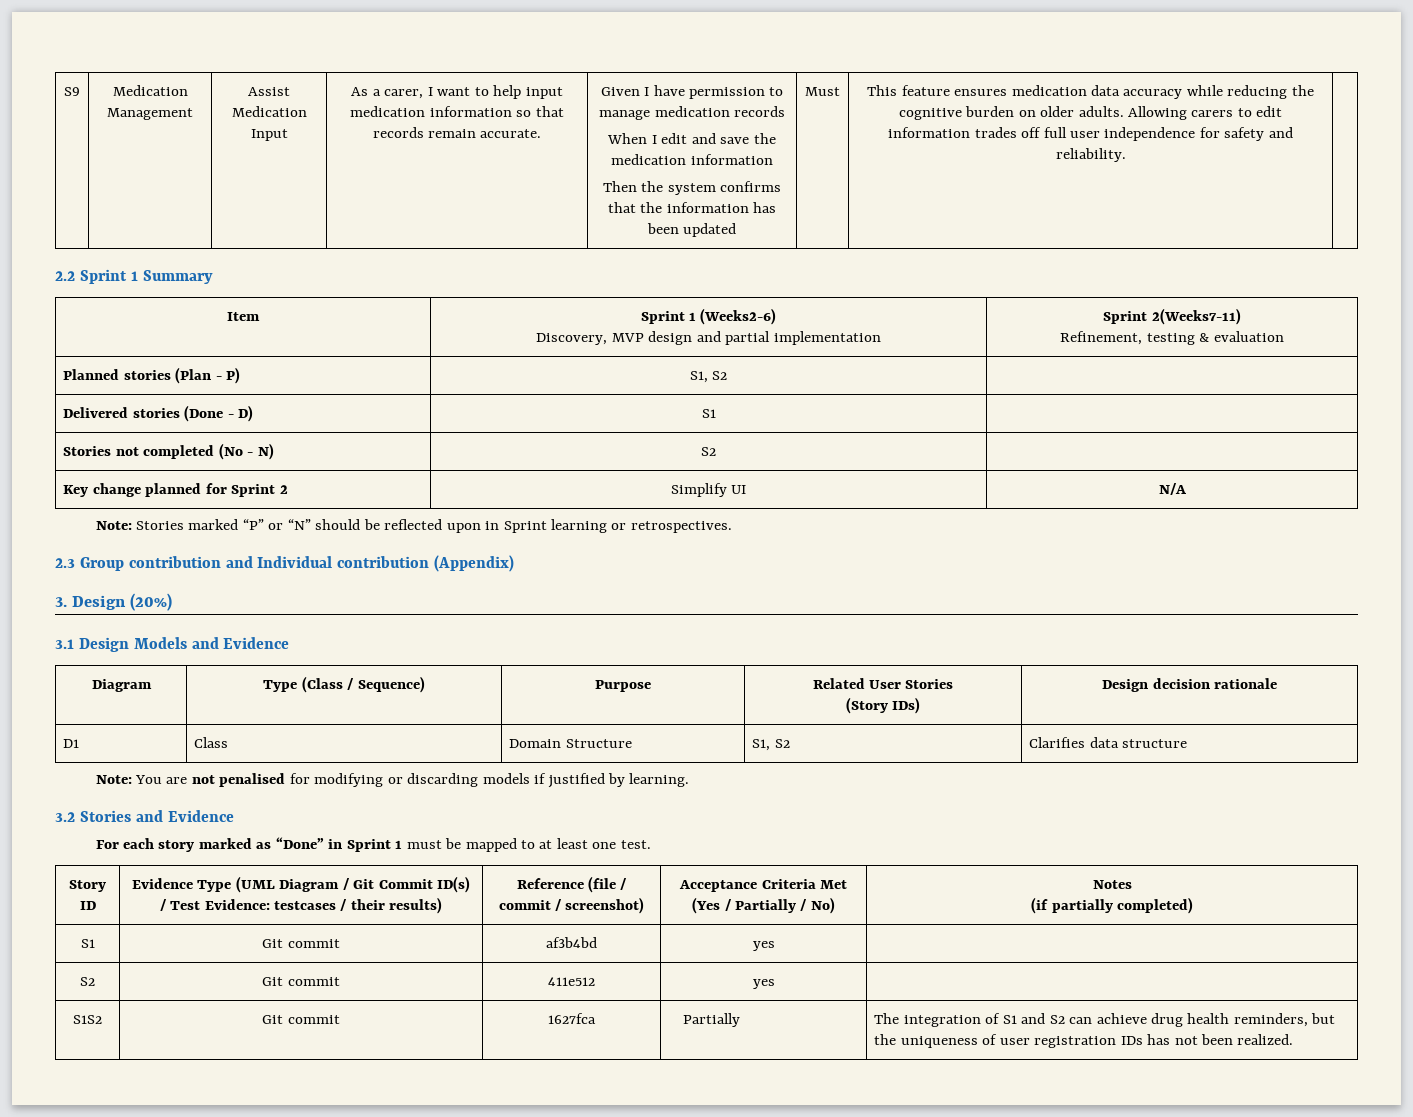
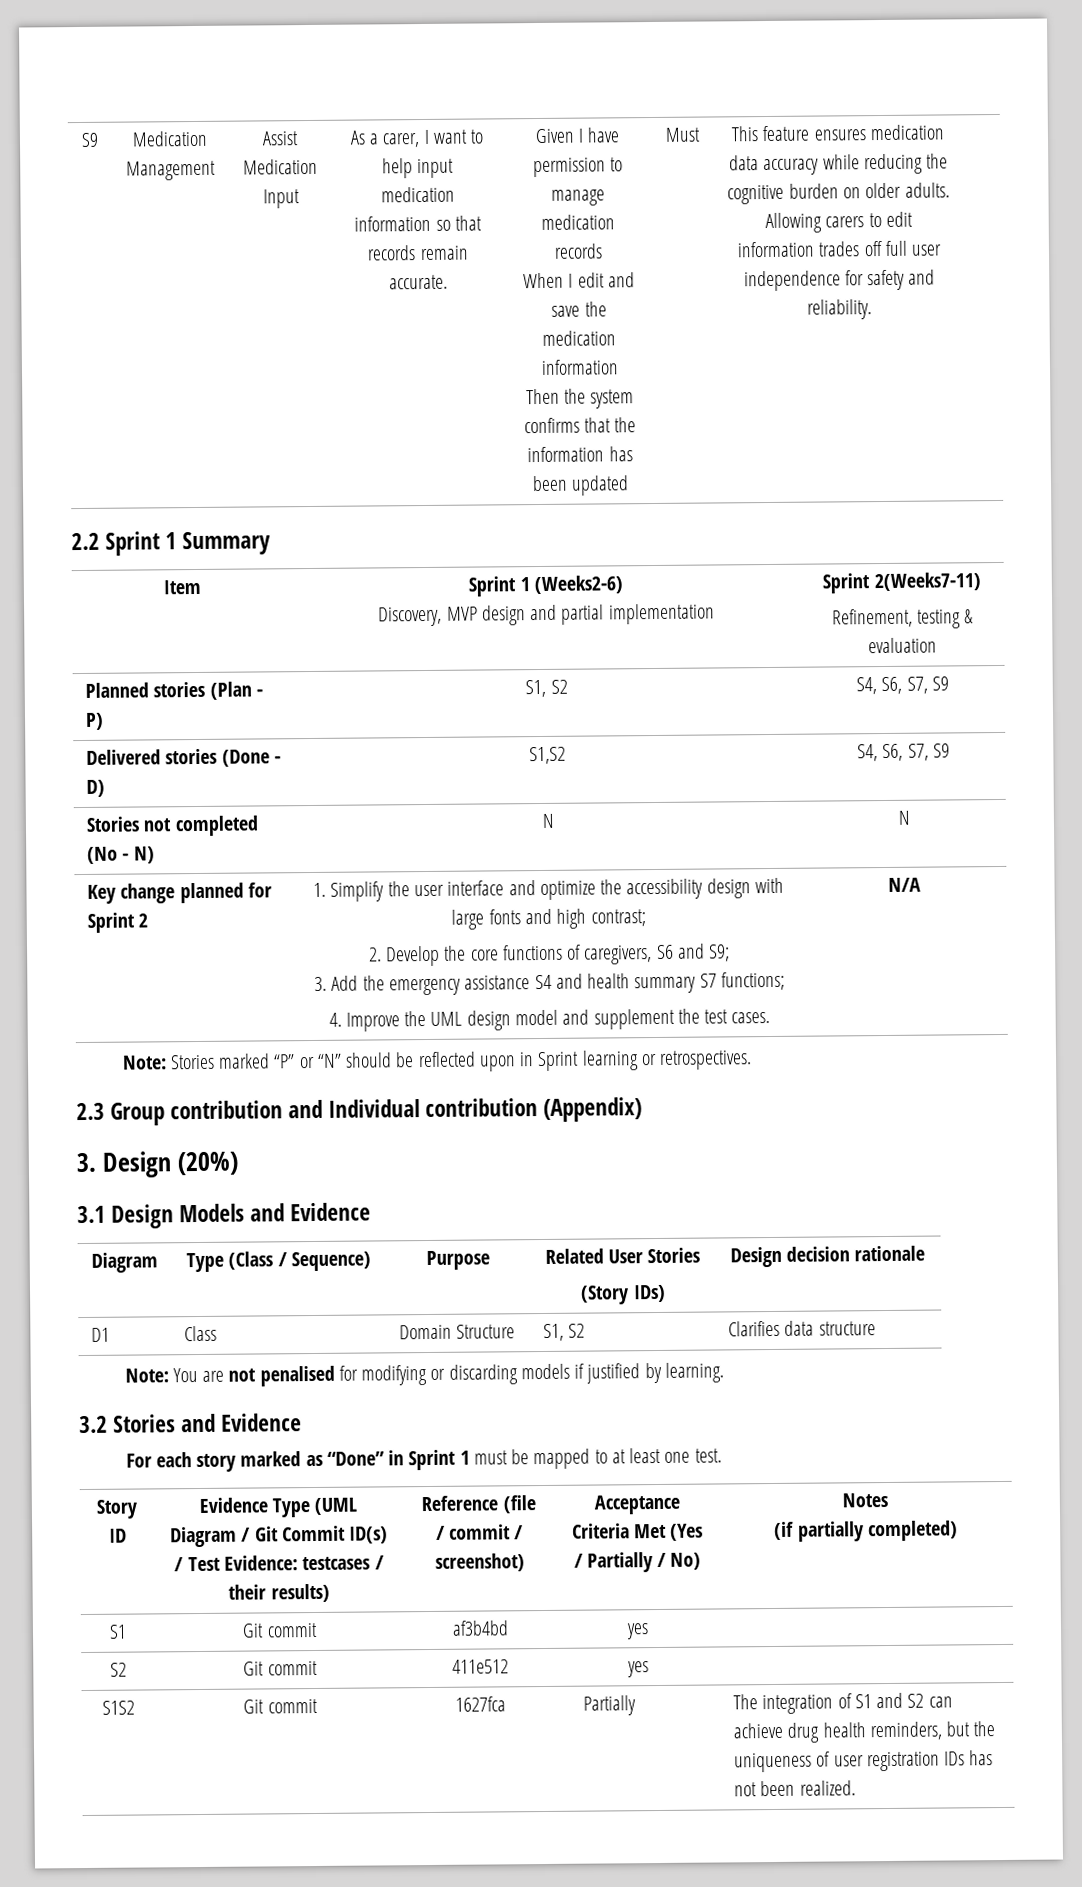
(728, 375) none -> [856,676,949,695] S4, S6, S7, S9
[701,409,716,418] S1 | -> [529,746,566,765] [857,743,950,762] S1,S2 | S4, S6, S7, S9
[701,447,716,456] S2 | -> [541,813,554,828] [897,810,910,825] N | N
[670,483,747,497] Simplify UI -> [313,877,784,902] [451,908,646,930] [368,943,731,967] [314,971,785,996] [328,1008,771,1032] 1. Simplify the user interface and optimize the accessibility design with large fonts and high contrast; // 2. Develop the core functions of caregivers, S6 and S9; // 3. Add the emergency assistance S4 and health summary S7 functions; // 4. Improve the UML design model and supplement the test cases.

